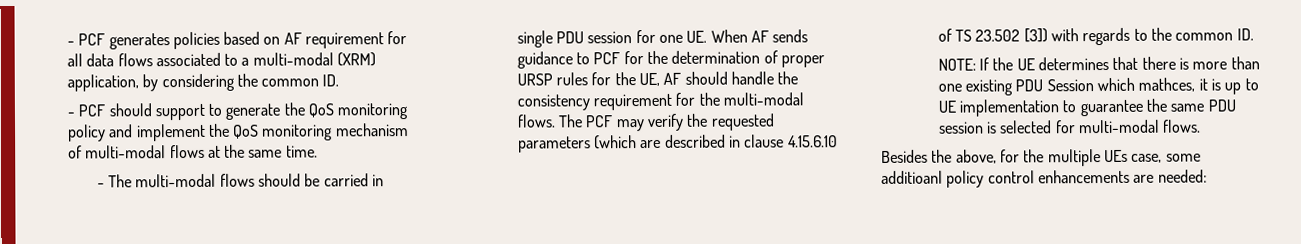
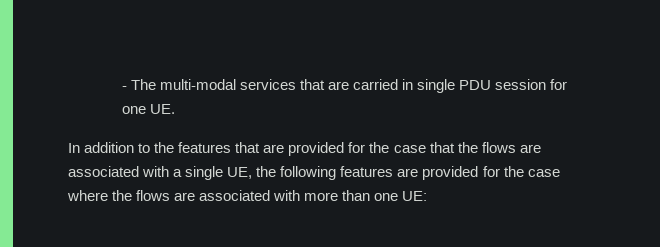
[66,31,408,50] [66,52,377,67] [66,73,340,92] [66,102,409,121] [67,123,409,142] [67,144,318,159] [96,173,321,188] - PCF generates policies based on AF requirement for all data flows associated to a multi-modal (XRM) application, by considering the common ID. // - PCF should support to generate the QoS monitoring policy and implement the QoS monitoring mechanism of multi-modal flows at the same time. // - The multi-modal flows should be -> [121,79,350,90] - The multi-modal services that are
[710,29,809,43] [516,50,826,69] [516,71,799,87] [516,92,805,111] [516,113,775,132] [517,134,838,153] [937,27,1254,46] [937,56,1260,71] [937,77,1259,96] [937,98,1236,117] [938,119,1202,134] [881,149,1201,167] [881,169,1207,188] When AF sends guidance to PCF for the determination of proper URSP rules for the UE, AF should handle the consistency requirement for the multi-modal flows. The PCF may verify the requested parameters (which are described in clause 4.15.6.10 of TS 23.502 [3]) with regards to the common ID. // NOTE: If the UE determines that there is more than one existing PDU Session which mathces, it is up to UE implementation to guarantee the same PDU session is selected for multi-modal flows. // Besides the above, for the multiple UEs case, some additioanl policy control enhancements are needed: -> [68,142,541,156] [68,166,560,180] [67,190,428,201] // In addition to the features that are provided for the case that the flows are associated with a single UE, the following features are provided for the case where the flows are associated with more than one UE:

